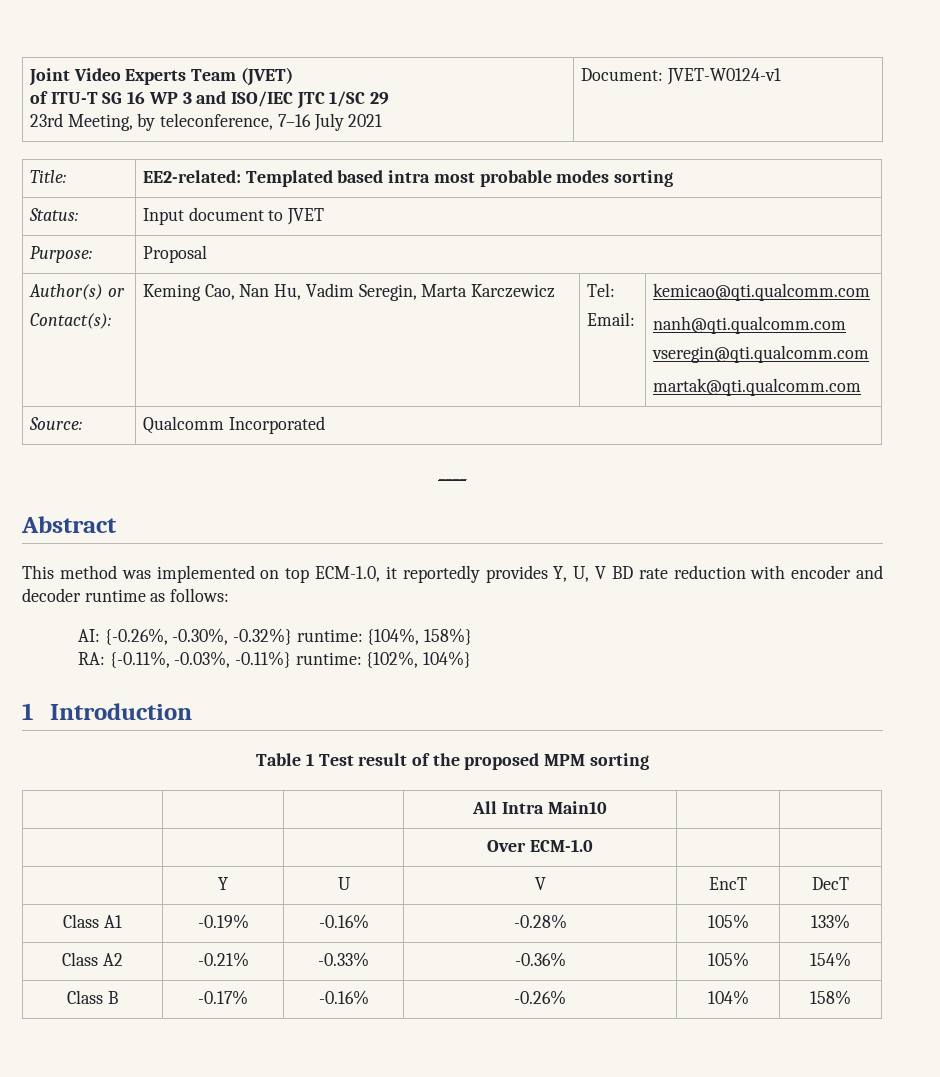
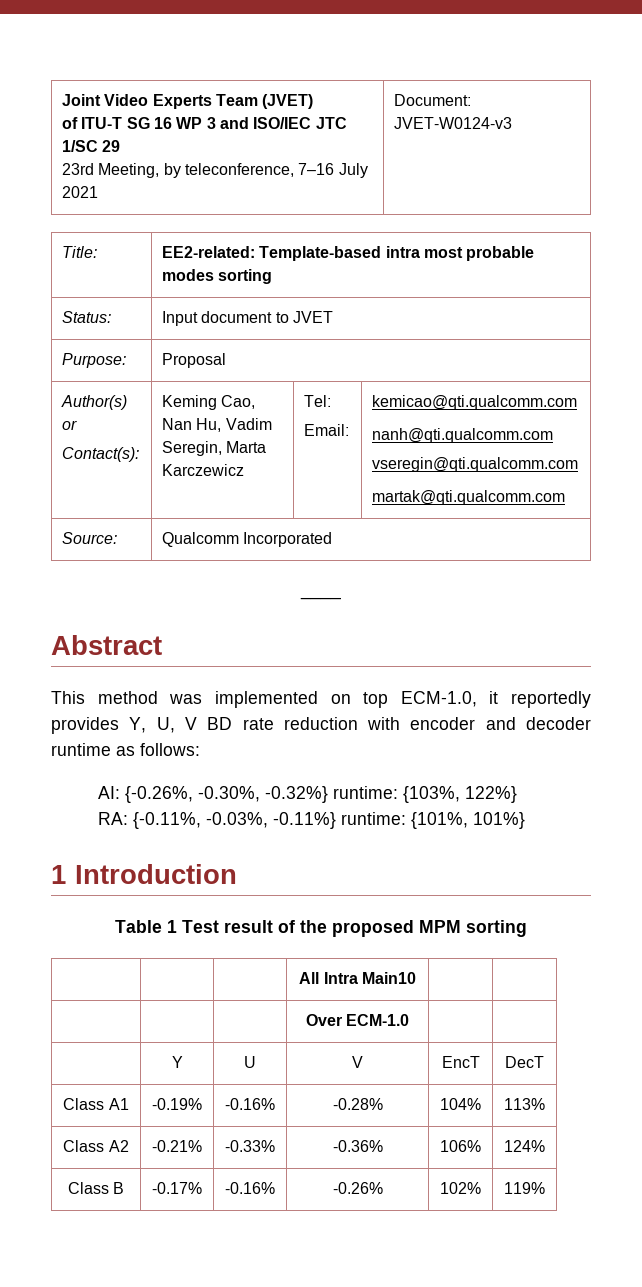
[666,68,781,85] JVET-W0124-v1 -> [393,117,512,129] JVET-W0124-v3
[245,170,384,187] Templated based -> [259,246,382,261] Template-based
[367,628,473,645] {104%, 158%} -> [403,786,518,803] {103%, 122%}
[366,651,472,668] {102%, 104%} -> [411,812,526,829] {101%, 101%}
[707,914,749,929] [811,914,850,929] 105% | 133% -> [440,1098,481,1110] [504,1098,545,1110] 104% | 113%
[707,952,749,967] [810,952,851,967] 105% | 154% -> [440,1140,481,1152] [504,1140,545,1152] 106% | 124%
[707,990,749,1005] [810,990,851,1005] 104% | 158% -> [440,1182,481,1194] [504,1182,545,1194] 102% | 119%

